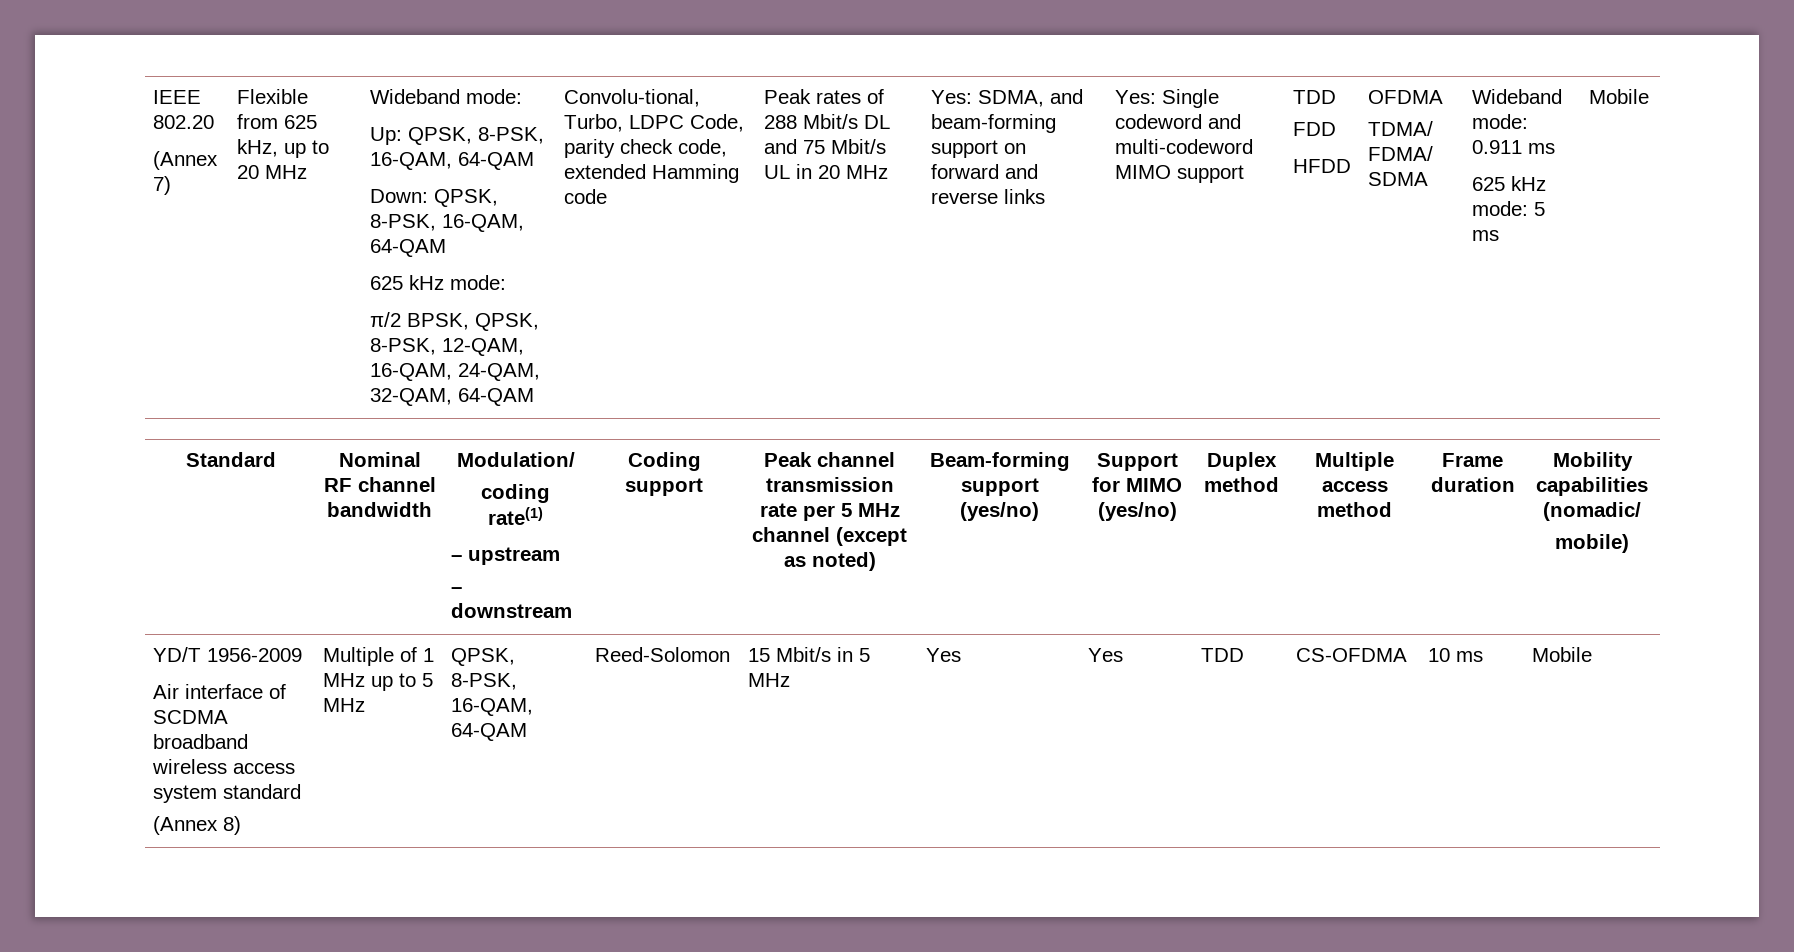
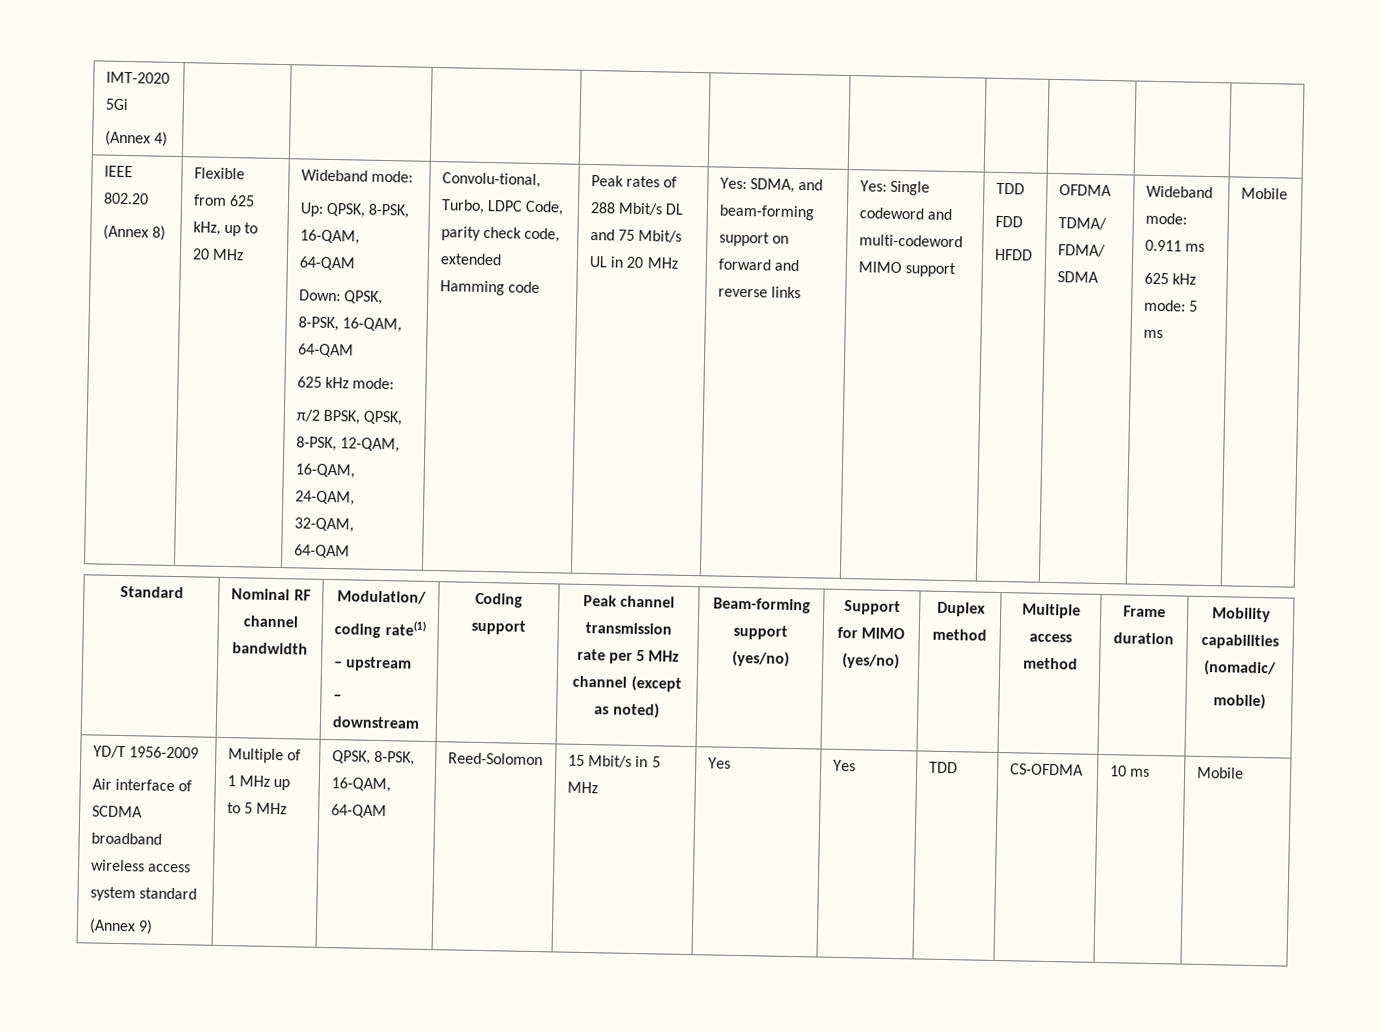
(153, 97) none -> [105,71,170,84] [104,98,128,111] [104,130,169,147] IMT-2020 5Gi // (Annex 4) | | | | | | | | | | //
[153,176,172,195] 7) -> [152,225,167,241] 8)
[223,816,242,835] 8) -> [138,919,154,935] 9)

